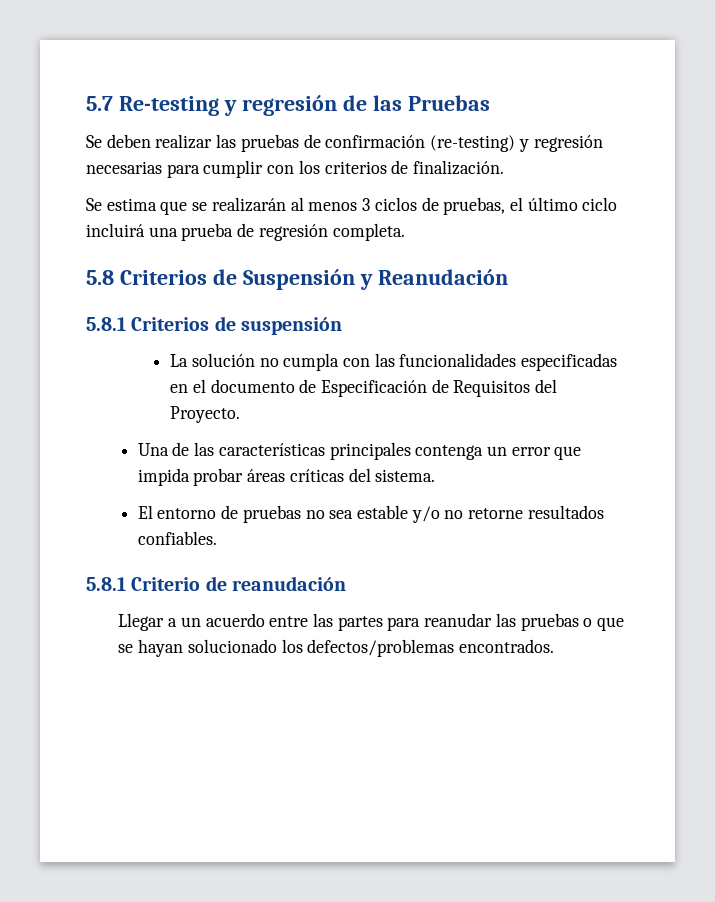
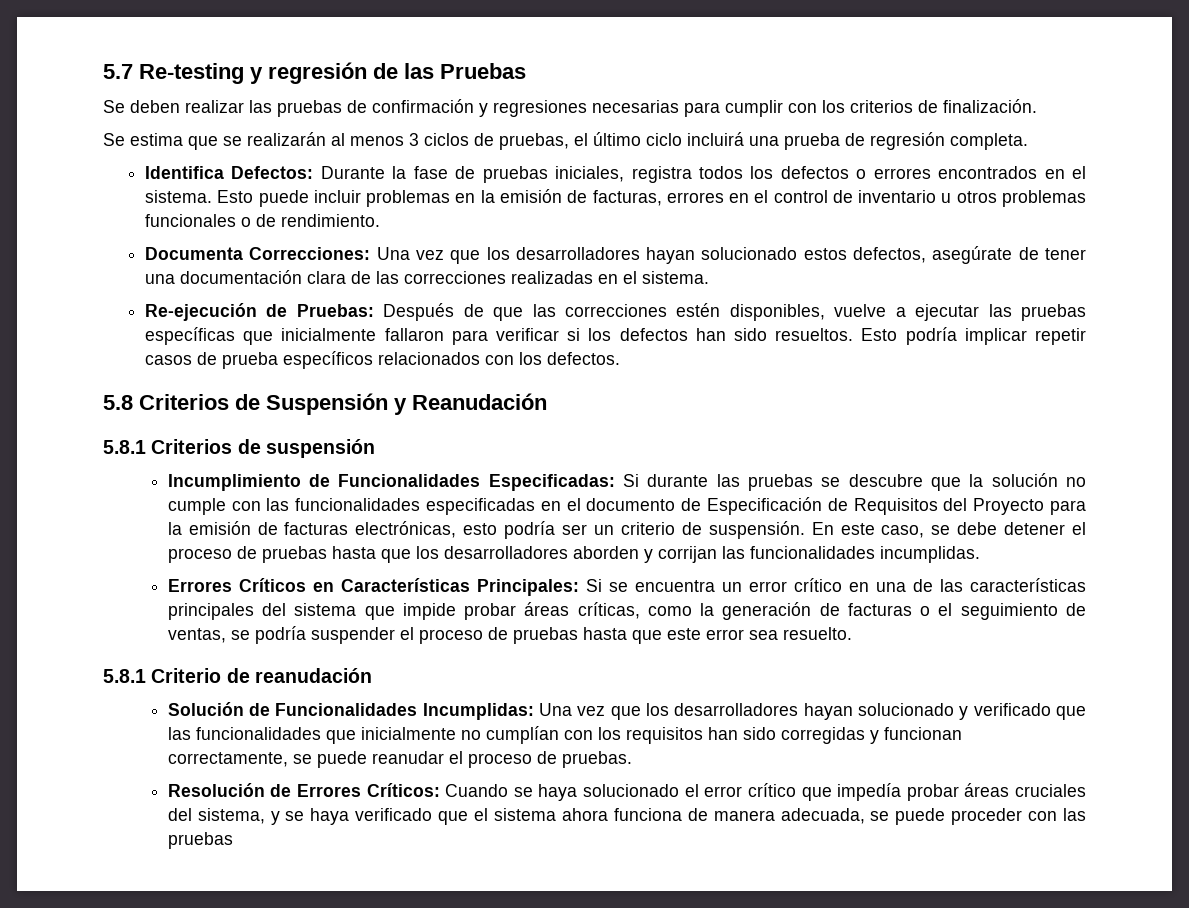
[430,135,603,152] (re-testing) y regresión -> [479,100,587,117] y regresiones
(405, 232) none -> [145,166,1087,183] [145,189,1086,207] [145,214,381,227] [145,246,1086,264] [145,270,710,284] [145,303,1087,321] [145,327,1086,345] [145,351,621,369] // Identifica Defectos: Durante la fase de pruebas iniciales, registra todos los defectos o errores encontrados en el sistema. Esto puede incluir problemas en la emisión de facturas, errores en el control de inventario u otros problemas funcionales o de rendimiento. // Documenta Correcciones: Una vez que los desarrolladores hayan solucionado estos defectos, asegúrate de tener una documentación clara de las correcciones realizadas en el sistema. // Re-ejecución de Pruebas: Después de que las correcciones estén disponibles, vuelve a ejecutar las pruebas específicas que inicialmente fallaron para verificar si los defectos han sido resueltos. Esto podría implicar repetir casos de prueba específicos relacionados con los defectos.
[170,354,189,367] La -> [167,474,984,491] Incumplimiento de Funcionalidades Especificadas: Si durante las pruebas se descubre que la
[283,353,340,371] cumpla -> [167,498,226,515] cumple
[170,406,241,423] [137,442,582,460] [137,468,436,486] [137,505,604,523] [137,531,217,545] [86,576,346,591] [118,613,625,631] [118,639,555,657] Proyecto. // Una de las características principales contenga un error que impida probar áreas críticas del sistema. // El entorno de pruebas no sea estable y/o no retorne resultados confiables. // 5.8.1 Criterio de reanudación // Llegar a un acuerdo entre las partes para reanudar las pruebas o que se hayan solucionado los defectos/problemas encontrados. -> [973,498,1087,515] [167,521,1086,539] [167,546,980,563] [167,578,1086,596] [167,602,1087,620] [167,626,852,644] [103,668,372,683] [167,702,1086,720] [167,726,962,744] [167,751,632,768] [167,783,1086,801] [167,808,1086,825] [167,832,233,849] Proyecto para la emisión de facturas electrónicas, esto podría ser un criterio de suspensión. En este caso, se debe detener el proceso de pruebas hasta que los desarrolladores aborden y corrijan las funcionalidades incumplidas. // Errores Críticos en Características Principales: Si se encuentra un error crítico en una de las características principales del sistema que impide probar áreas críticas, como la generación de facturas o el seguimiento de ventas, se podría suspender el proceso de pruebas hasta que este error sea resuelto. // 5.8.1 Criterio de reanudación // Solución de Funcionalidades Incumplidas: Una vez que los desarrolladores hayan solucionado y verificado que las funcionalidades que inicialmente no cumplían con los requisitos han sido corregidas y funcionan correctamente, se puede reanudar el proceso de pruebas. // Resolución de Errores Críticos: Cuando se haya solucionado el error crítico que impedía probar áreas cruciales del sistema, y se haya verificado que el sistema ahora funciona de manera adecuada, se puede proceder con las pruebas

